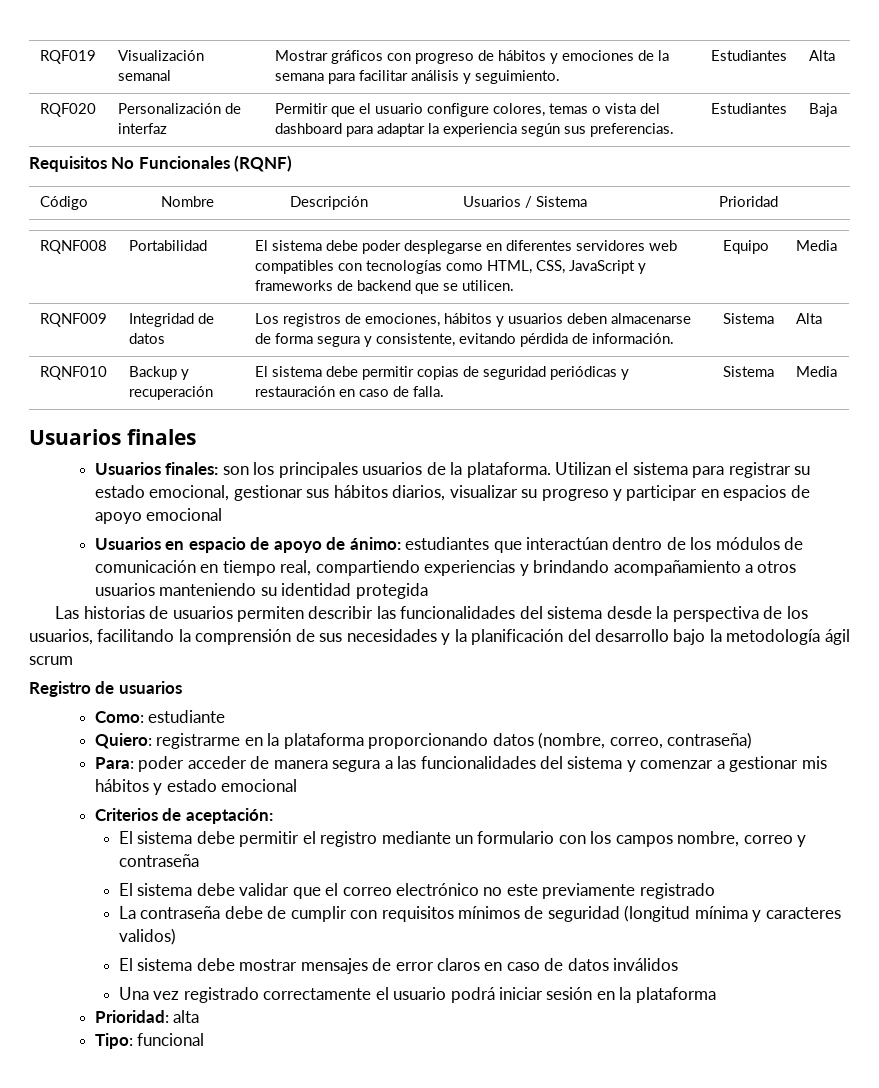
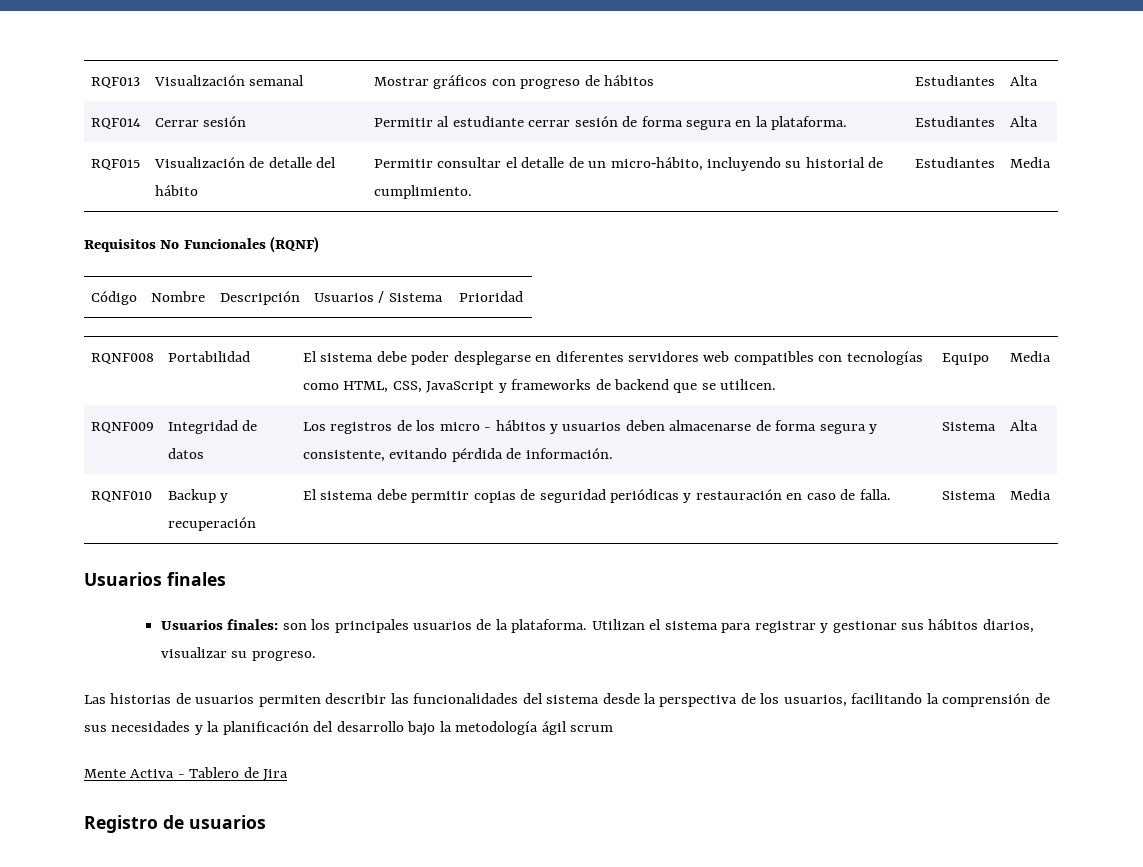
[39,50,96,64] RQF019 -> [90,77,140,88] RQF013
[549,50,670,64] [274,70,560,84] [710,50,787,61] [808,50,835,61] [39,103,96,117] [117,103,241,114] [117,123,167,134] [274,103,661,117] [274,123,675,137] [710,103,787,114] [808,103,837,117] y emociones de la semana para facilitar análisis y seguimiento. | Estudiantes | Alta // RQF020 | Personalización de interfaz | Permitir que el usuario configure colores, temas o vista del dashboard para adaptar la experiencia según sus preferencias. | Estudiantes | Baja -> [914,75,995,86] [1009,75,1038,86] [90,118,141,129] [154,116,247,127] [373,116,848,130] [914,116,995,127] [1009,116,1038,127] [90,159,140,170] [153,157,337,168] [154,185,198,196] [373,157,884,171] [373,185,472,199] [914,157,995,168] [1009,157,1051,168] | Estudiantes | Alta // RQF014 | Cerrar sesión | Permitir al estudiante cerrar sesión de forma segura en la plataforma. | Estudiantes | Alta // RQF015 | Visualización de detalle del hábito | Permitir consultar el detalle de un micro‑hábito, incluyendo su historial de cumplimiento. | Estudiantes | Media
[364,313,440,327] emociones, -> [416,420,492,431] los micro -
[794,466,811,475] [94,485,230,501] su estado emocional, -> [820,623,829,633] y
[541,485,810,501] [94,508,223,524] [94,537,804,553] [94,560,797,576] [94,583,428,599] progreso y participar en espacios de apoyo emocional // Usuarios en espacio de apoyo de ánimo: estudiantes que interactúan dentro de los módulos de comunicación en tiempo real, compartiendo experiencias y brindando acompañamiento a otros usuarios manteniendo su identidad protegida -> [251,651,316,661] progreso.
[29,681,182,697] [94,710,226,723] [94,732,752,749] [94,756,827,772] [94,779,298,795] [94,808,273,824] [118,831,807,847] [118,854,199,867] [118,883,715,899] [118,905,841,922] [118,928,176,945] [118,958,679,974] [118,987,716,1003] [94,1010,200,1023] [94,1033,205,1049] Registro de usuarios // Como: estudiante // Quiero: registrarme en la plataforma proporcionando datos (nombre, correo, contraseña) // Para: poder acceder de manera segura a las funcionalidades del sistema y comenzar a gestionar mis hábitos y estado emocional // Criterios de aceptación: // El sistema debe permitir el registro mediante un formulario con los campos nombre, correo y contraseña // El sistema debe validar que el correo electrónico no este previamente registrado // La contraseña debe de cumplir con requisitos mínimos de seguridad (longitud mínima y caracteres validos) // El sistema debe mostrar mensajes de error claros en caso de datos inválidos // Una vez registrado correctamente el usuario podrá iniciar sesión en la plataforma // Prioridad: alta // Tipo: funcional -> [84,767,289,781] [84,815,266,833] Mente Activa - Tablero de Jira // Registro de usuarios

